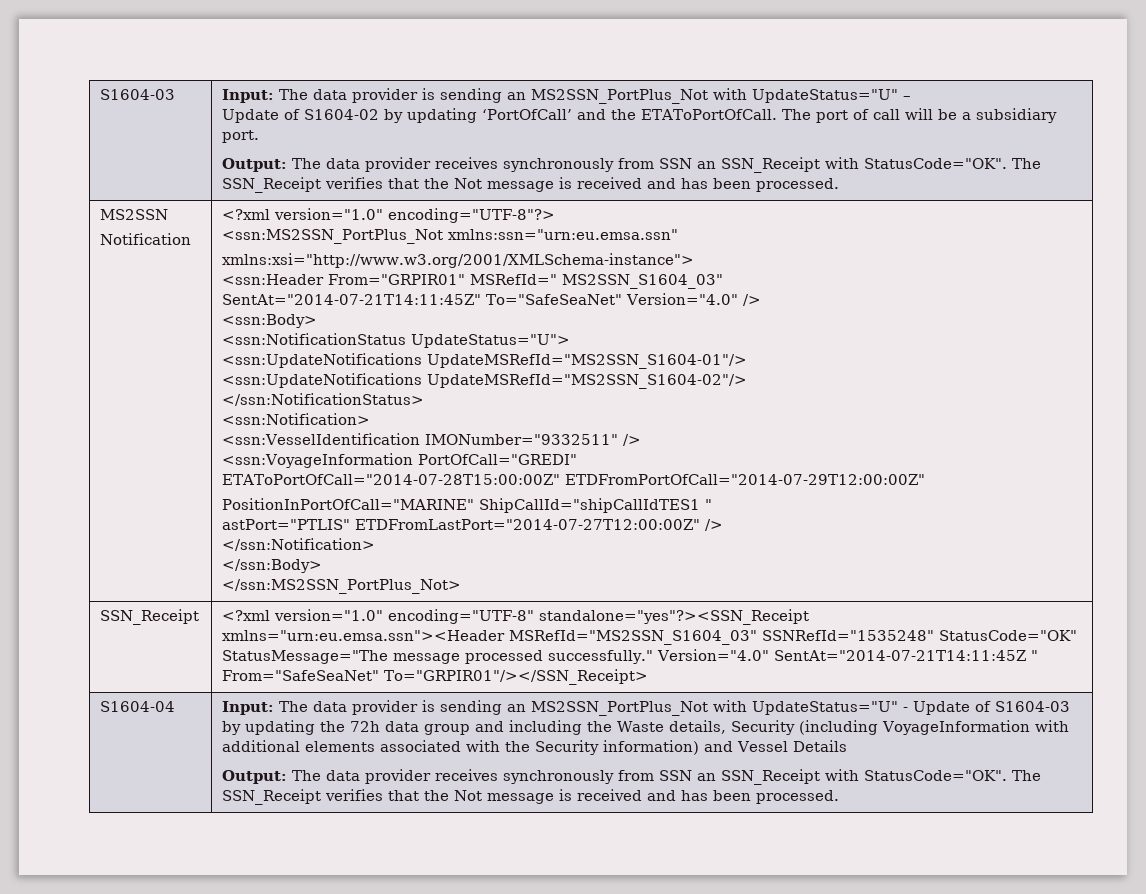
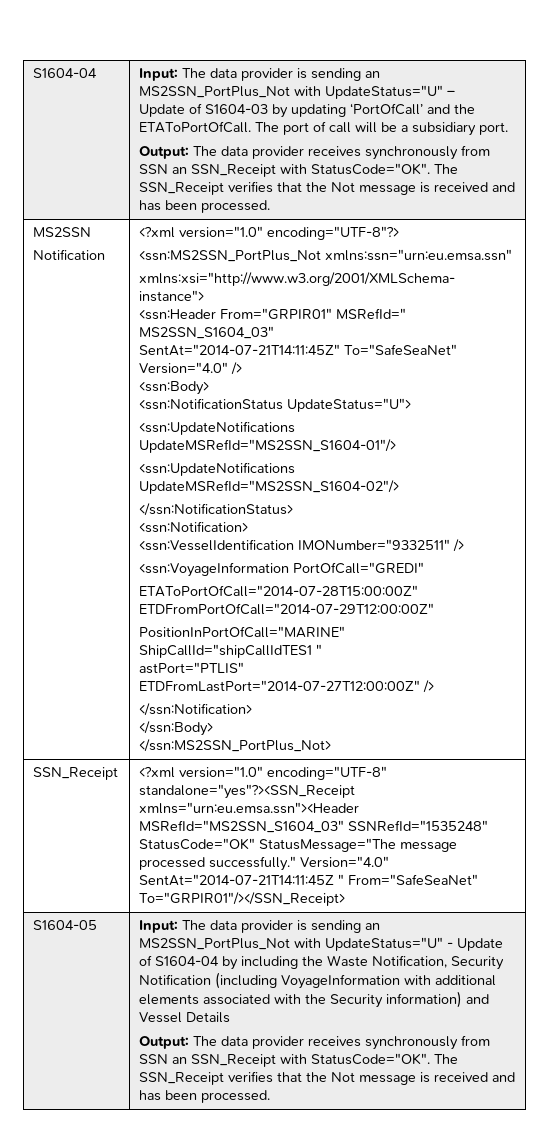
[100,89,176,100] S1604-03 -> [33,68,98,78] S1604-04
[304,109,380,120] S1604-02 -> [205,104,269,114] S1604-03
[100,701,176,712] S1604-04 -> [33,920,98,930] S1604-05
[995,701,1071,712] [222,720,796,735] S1604-03 by updating the 72h data group and including the Waste details, Security -> [155,955,505,970] [139,974,212,985] S1604-04 by including the Waste Notification, Security Notification

